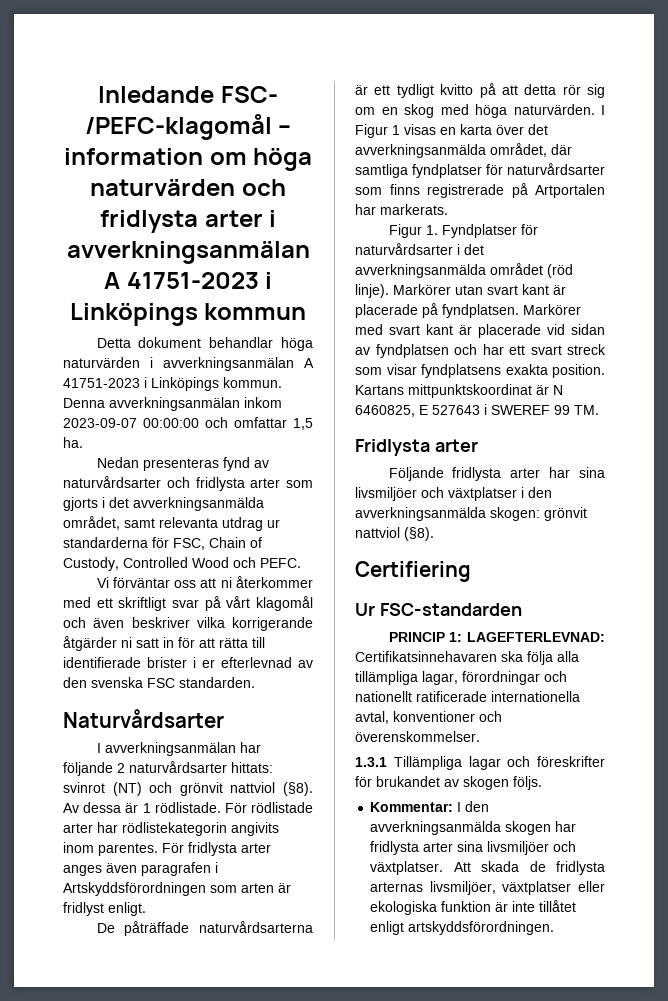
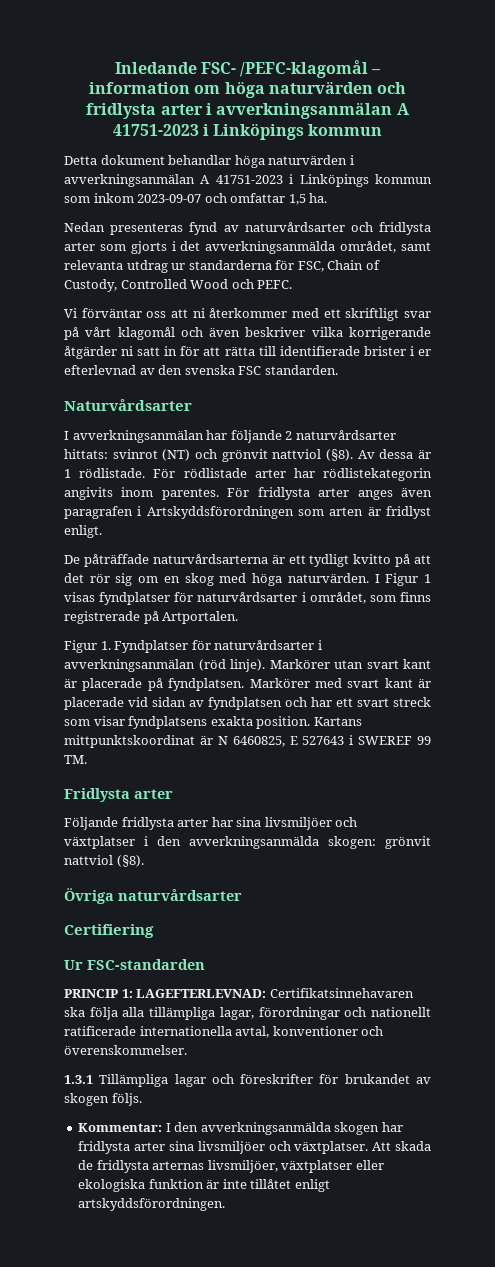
[223,377,282,388] [63,397,240,411] kommun. Denna avverkningsanmälan -> [375,174,432,184] [64,196,90,203] kommun som
[143,418,199,428] 00:00:00 -> (202, 198) none
[524,84,557,95] detta -> [64,573,84,583] det
[440,124,548,135] [355,143,572,158] [355,164,408,178] en karta över det avverkningsanmälda området, där samtliga -> (95, 597) none
(605, 169) none -> [301,592,366,604] i området,
[535,184,605,198] [355,204,448,215] Artportalen har markerats. -> [162,611,239,624] Artportalen.
[464,244,484,255] [355,263,543,278] det avverkningsanmälda området -> [64,659,195,672] avverkningsanmälan
(434, 534) none -> [64,888,242,904] // Övriga naturvårdsarter

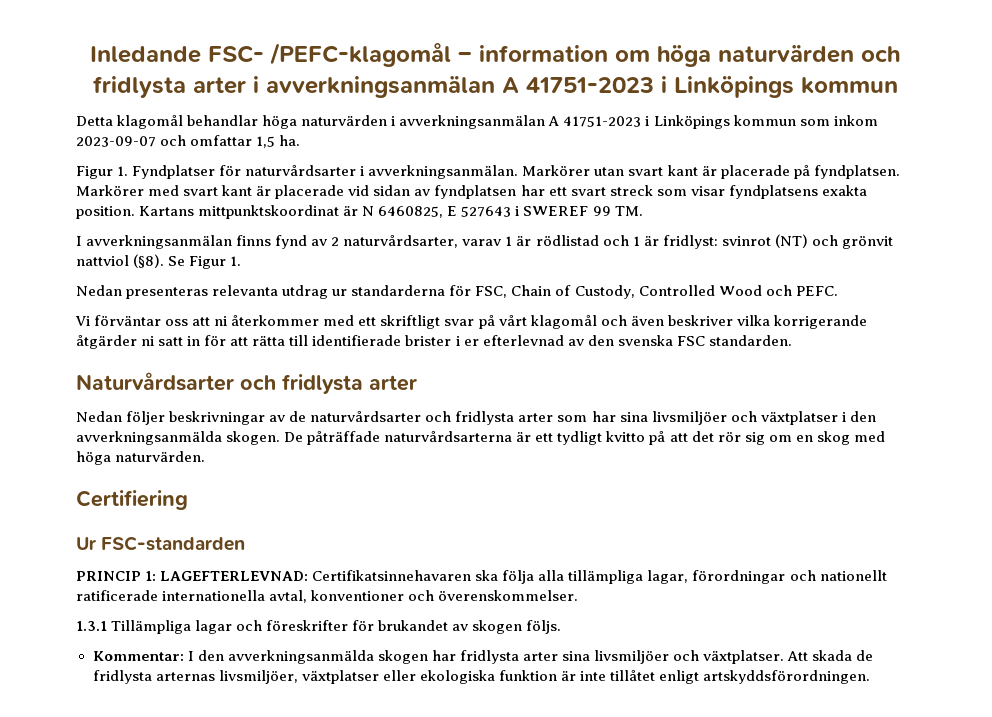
[100,155,165,165] dokument -> [117,115,184,129] klagomål
[64,222,431,235] [64,241,431,254] Nedan presenteras fynd av naturvårdsarter och fridlysta arter som gjorts i det avverkningsanmälda området, samt -> [76,165,900,179] [76,185,867,199] [76,205,643,219] [76,234,893,249] [76,254,242,269] [76,285,209,299] Figur 1. Fyndplatser för naturvårdsarter i avverkningsanmälan. Markörer utan svart kant är placerade på fyndplatsen. Markörer med svart kant är placerade vid sidan av fyndplatsen har ett svart streck som visar fyndplatsens exakta position. Kartans mittpunktskoordinat är N 6460825, E 527643 i SWEREF 99 TM. // I avverkningsanmälan finns fynd av 2 naturvårdsarter, varav 1 är rödlistad och 1 är fridlyst: svinrot (NT) och grönvit nattviol (§8). Se Figur 1. // Nedan presenteras
[64,430,396,443] [64,449,432,462] [64,468,432,481] [64,487,433,500] [64,506,431,519] [64,525,102,538] // I avverkningsanmälan har följande 2 naturvårdsarter hittats: svinrot (NT) och grönvit nattviol (§8). Av dessa är 1 rödlistade. För rödlistade arter har rödlistekategorin angivits inom parentes. För fridlysta arter anges även paragrafen i Artskyddsförordningen som arten är fridlyst enligt. // -> [240,374,417,394] [76,411,876,425] [76,431,281,445] och fridlysta arter // Nedan följer beskrivningar av de naturvårdsarter och fridlysta arter som har sina livsmiljöer och växtplatser i den avverkningsanmälda skogen.
[374,573,431,586] [64,592,431,605] [64,611,239,624] [64,640,322,653] [64,659,431,672] [64,678,431,691] [64,697,431,710] [64,716,362,729] [64,735,431,748] [64,755,87,764] [64,788,173,802] [64,817,358,830] [64,836,431,849] [64,855,144,867] [64,888,242,904] I Figur 1 visas fyndplatser för naturvårdsarter i området, som finns registrerade på Artportalen. // Figur 1. Fyndplatser för naturvårdsarter i avverkningsanmälan (röd linje). Markörer utan svart kant är placerade på fyndplatsen. Markörer med svart kant är placerade vid sidan av fyndplatsen och har ett svart streck som visar fyndplatsens exakta position. Kartans mittpunktskoordinat är N 6460825, E 527643 i SWEREF 99 TM. // Fridlysta arter // Följande fridlysta arter har sina livsmiljöer och växtplatser i den avverkningsanmälda skogen: grönvit nattviol (§8). // Övriga naturvårdsarter -> (206, 456) none

